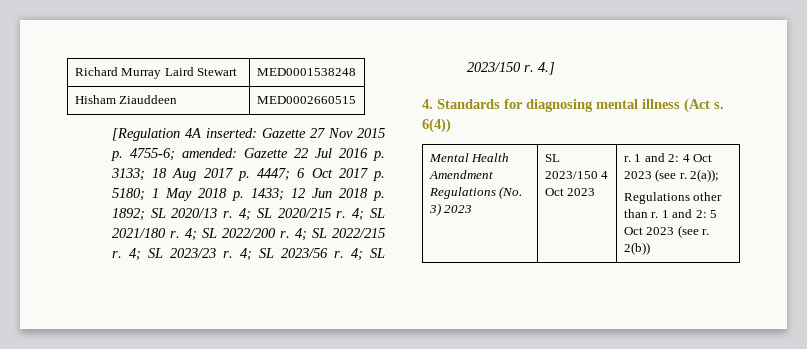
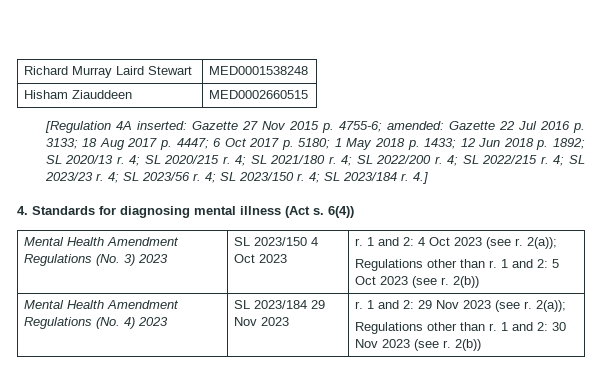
(534, 68) none -> [308,172,409,183] 4; SL 2023/184 r.
(650, 248) none -> [24,300,180,309] [24,317,169,329] [234,300,326,309] [234,317,290,326] [355,300,567,312] [355,322,567,334] [355,339,482,351] // Mental Health Amendment Regulations (No. 4) 2023 | SL 2023/184 29 Nov 2023 | r. 1 and 2: 29 Nov 2023 (see r. 2(a)); // Regulations other than r. 1 and 2: 30 Nov 2023 (see r. 2(b))

